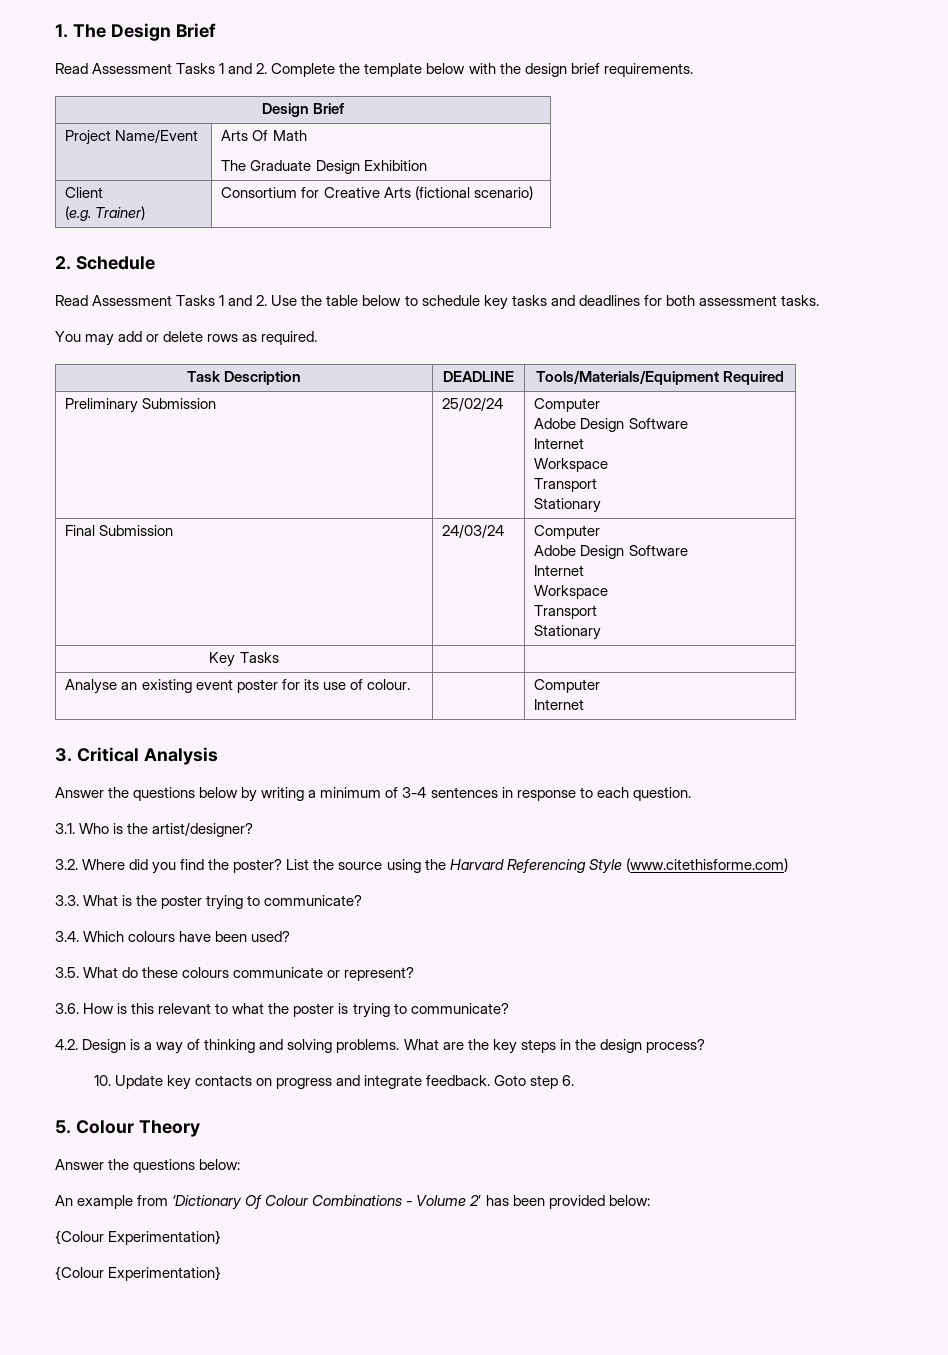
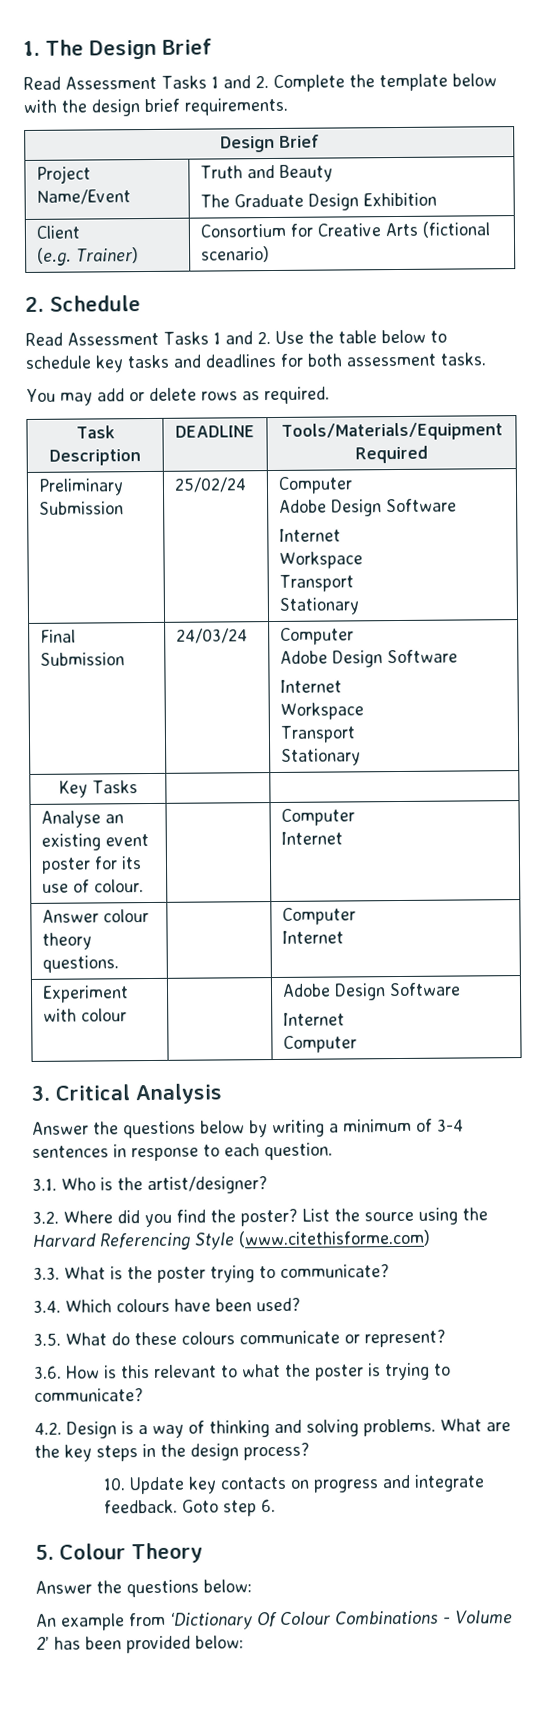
[221,130,307,141] Arts Of Math -> [200,164,334,182] Truth and Beauty
(585, 704) none -> [42,909,150,923] [42,932,93,950] [42,955,120,973] [282,907,357,925] [282,930,345,944] [42,985,130,1003] [43,1008,128,1022] [282,982,462,1001] [283,1012,346,1026] [283,1035,358,1053] // Answer colour theory questions. | | Computer // Internet // Experiment with colour | | Adobe Design Software // Internet // Computer
[55,1230,222,1245] [55,1266,222,1281] // {Colour Experimentation} // {Colour Experimentation} -> (244, 1642) none

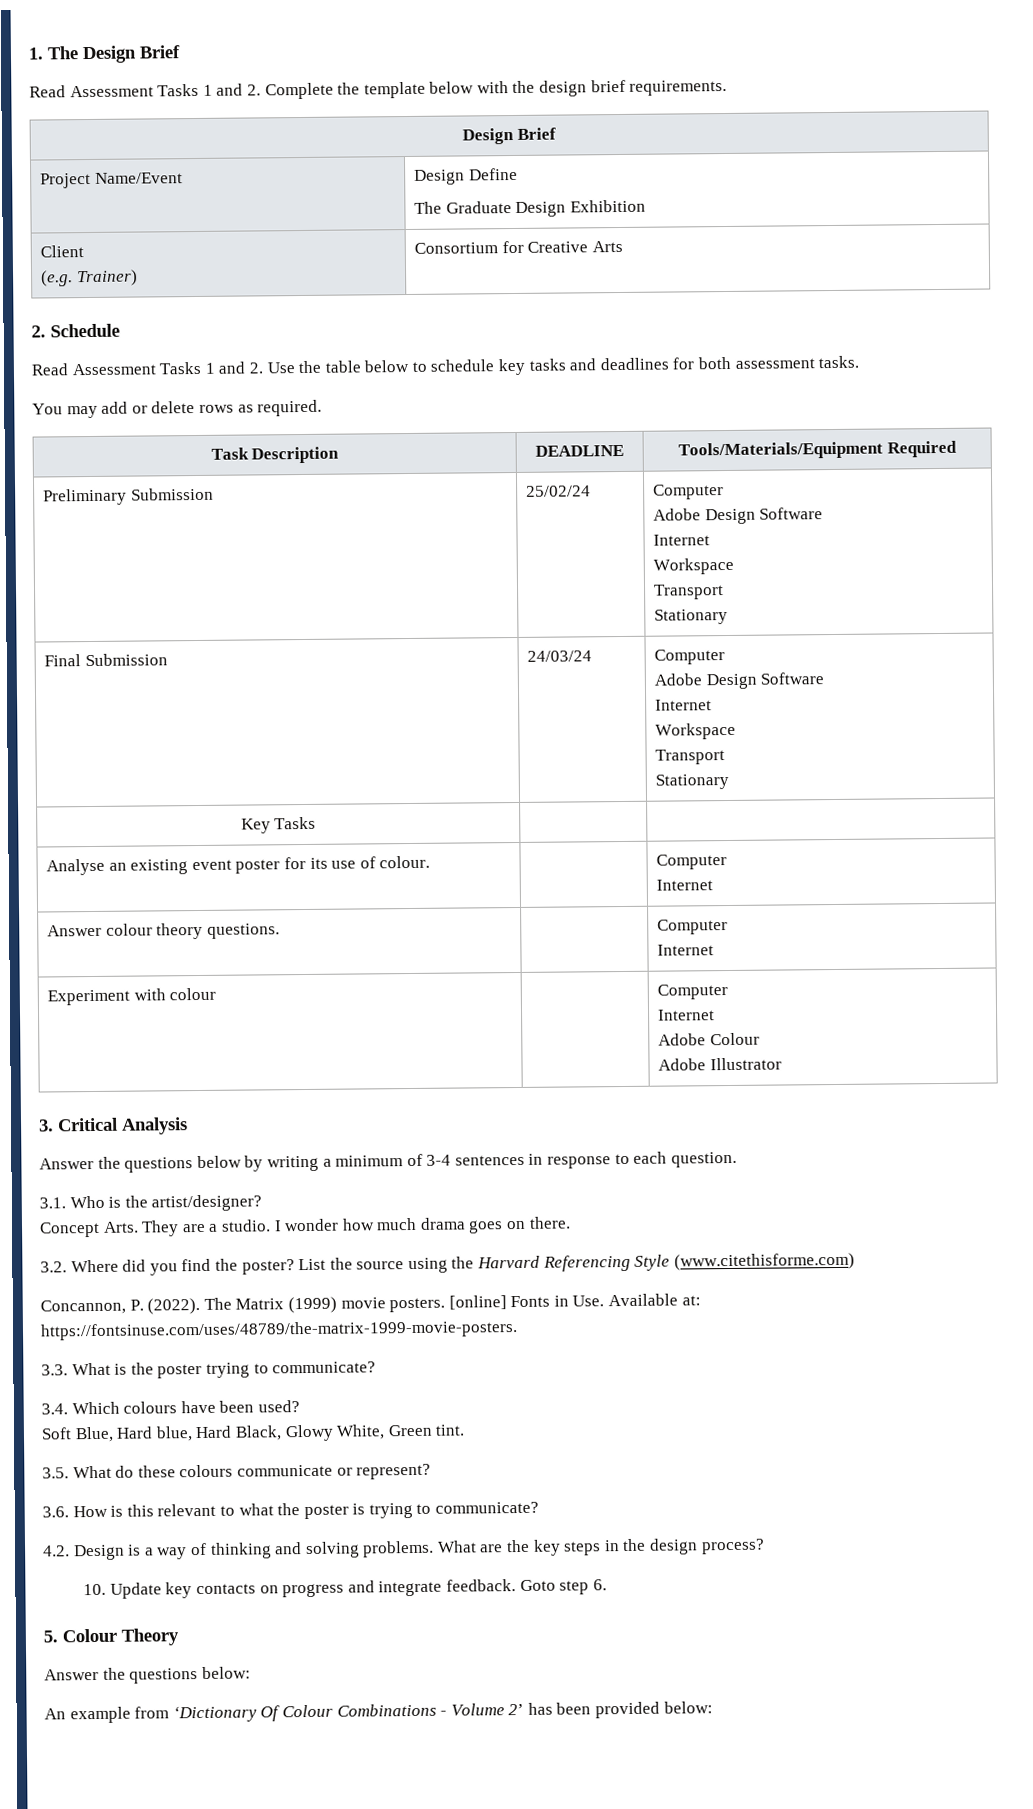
[200,164,334,182] Truth and Beauty -> [414,167,518,185] Design Define
[422,221,491,238] [201,246,271,263] (fictional scenario) -> (623, 246) none
[282,982,462,1001] [283,1012,346,1026] [283,1035,358,1053] Adobe Design Software // Internet // Computer -> [657,984,729,1000] [657,1009,716,1021] [658,1032,760,1046] [658,1057,782,1071] Computer // Internet // Adobe Colour // Adobe Illustrator
(268, 1185) none -> [39,1216,571,1238] // Concept Arts. They are a studio. I wonder how much drama goes on there.
(431, 1238) none -> [40,1293,701,1315] [40,1320,518,1341] // Concannon, P. (2022). The Matrix (1999) movie posters. [online] Fonts in Use. Available at: https://fontsinuse.com/uses/48789/the-matrix-1999-movie-posters.
(301, 1304) none -> [41,1424,466,1443] // Soft Blue, Hard blue, Hard Black, Glowy White, Green tint.

